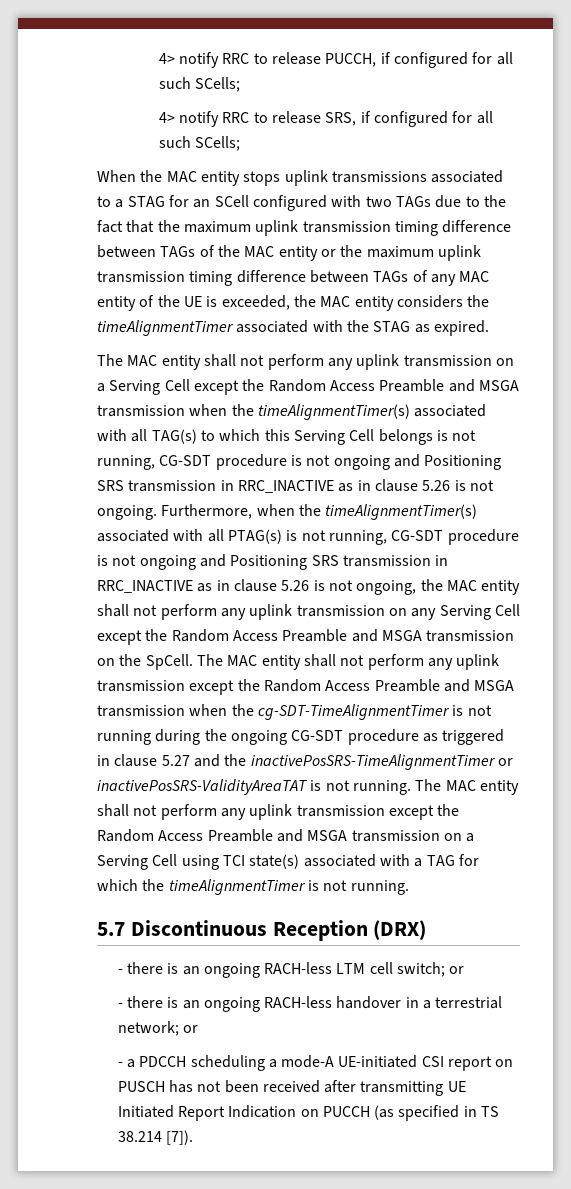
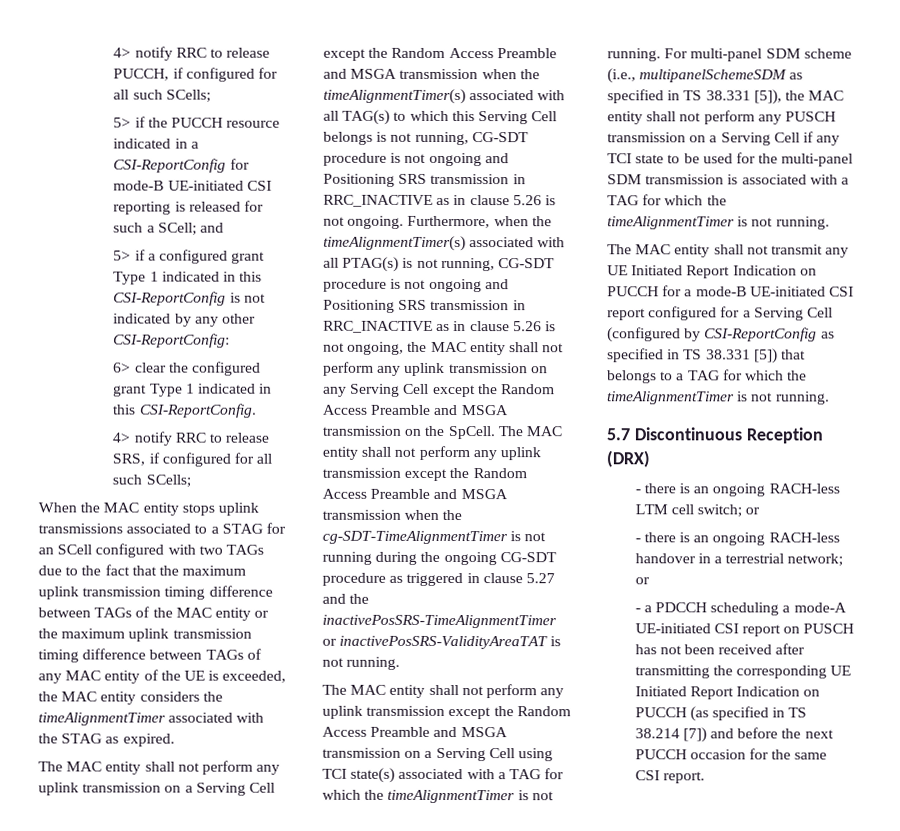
(241, 84) none -> [113,116,281,128] [113,138,199,149] [113,158,250,173] [113,180,272,191] [113,200,264,215] [113,222,224,236] [113,249,266,264] [113,271,263,285] [113,291,266,306] [113,313,256,327] [113,333,231,348] [113,361,261,376] [113,383,273,397] [113,403,257,418] // 5> if the PUCCH resource indicated in a CSI-ReportConfig for mode-B UE-initiated CSI reporting is released for such a SCell; and // 5> if a configured grant Type 1 indicated in this CSI-ReportConfig is not indicated by any other CSI-ReportConfig: // 6> clear the configured grant Type 1 indicated in this CSI-ReportConfig.
(411, 787) none -> (401, 663) //
(409, 887) none -> [664,48,852,62] [607,68,804,84] [607,89,845,105] [607,110,836,125] [607,131,841,146] [607,152,854,167] [607,174,849,185] [607,194,727,206] [607,216,830,230] [607,244,850,258] [607,265,817,279] [607,285,854,297] [607,306,833,321] [607,327,835,343] [607,348,806,364] [607,369,808,384] [607,391,830,405] For multi-panel SDM scheme (i.e., multipanelSchemeSDM as specified in TS 38.331 [5]), the MAC entity shall not perform any PUSCH transmission on a Serving Cell if any TCI state to be used for the multi-panel SDM transmission is associated with a TAG for which the timeAlignmentTimer is not running. // The MAC entity shall not transmit any UE Initiated Report Indication on PUCCH for a mode-B UE-initiated CSI report configured for a Serving Cell (configured by CSI-ReportConfig as specified in TS 38.331 [5]) that belongs to a TAG for which the timeAlignmentTimer is not running.
(444, 1088) none -> [712,665,827,679] the corresponding
[165,1130,193,1145] [7]). -> [682,727,834,743] [634,748,828,760] [634,770,705,784] [7]) and before the next PUCCH occasion for the same CSI report.

